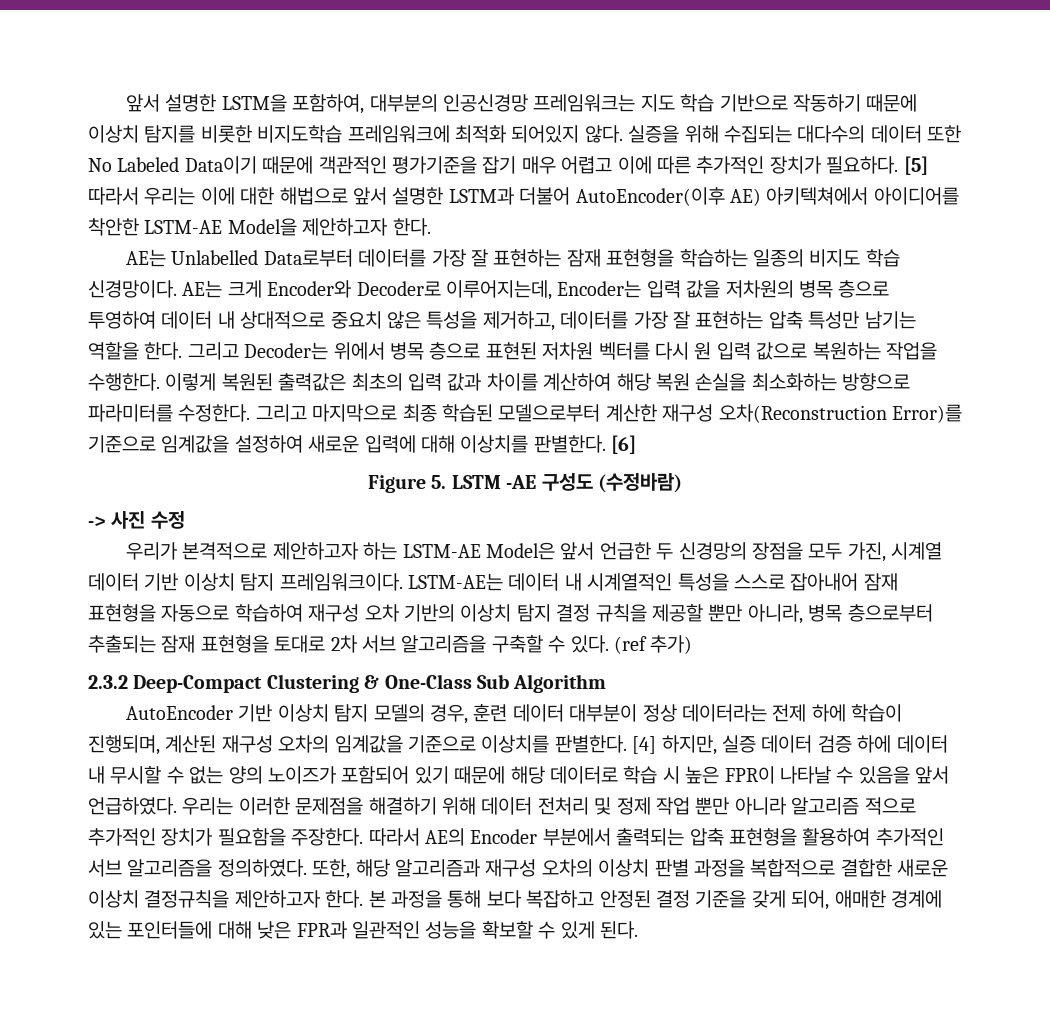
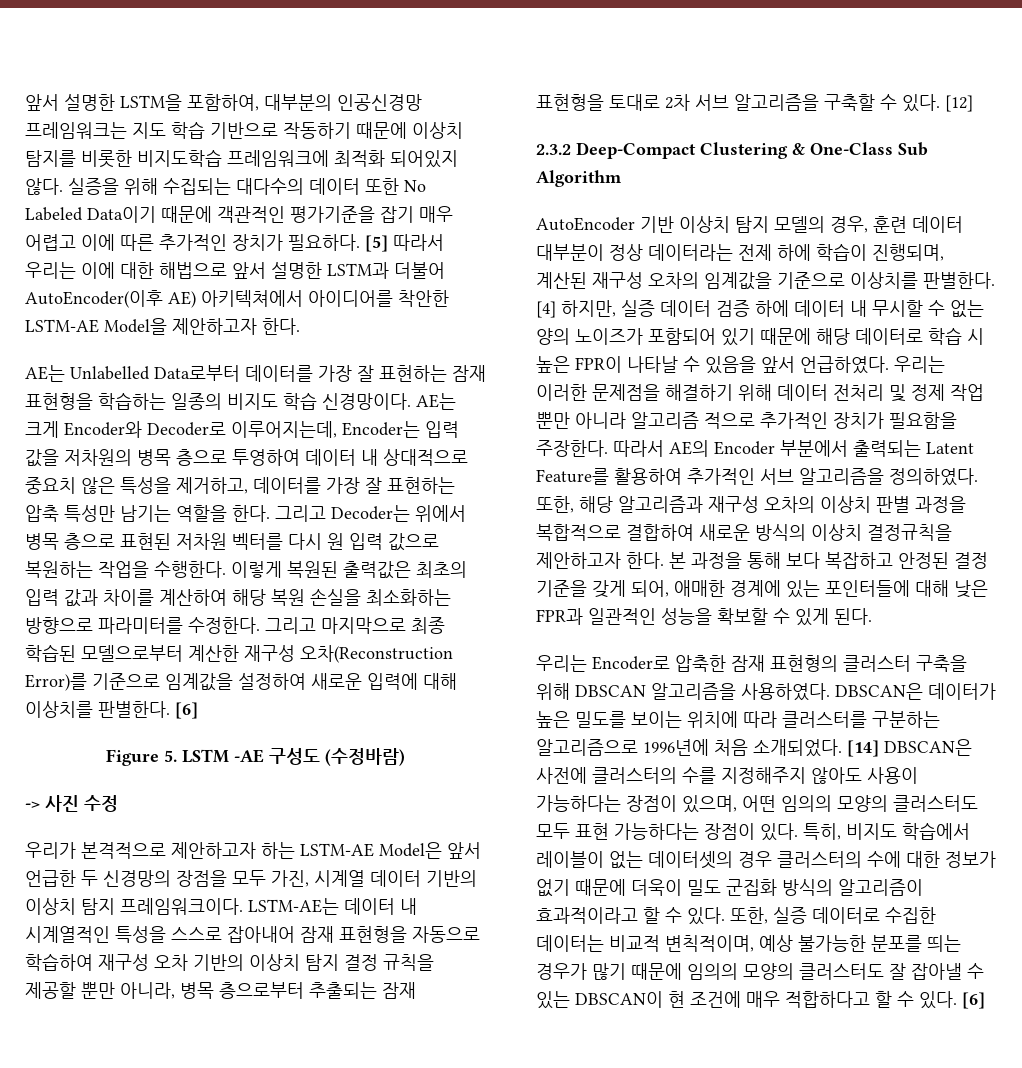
[144,573,179,591] 기반 -> [426,870,477,887] 기반의
[613,635,693,654] (ref 추가) -> [945,95,973,112] [12]
[689,828,797,846] 압축 표현형을 -> [926,442,974,454] [536,468,609,485] Latent Feature를
[840,859,949,877] 결합한 새로운 -> [626,524,806,541] 결합하여 새로운 방식의
(638, 930) none -> [536,655,967,672] [536,683,996,701] [536,711,940,728] [536,739,972,757] [536,767,918,784] [536,795,978,813] [536,822,970,841] [536,851,996,869] [536,879,923,897] [536,907,936,925] [536,935,961,952] [536,963,984,980] [536,991,985,1009] // 우리는 Encoder로 압축한 잠재 표현형의 클러스터 구축을 위해 DBSCAN 알고리즘을 사용하였다. DBSCAN은 데이터가 높은 밀도를 보이는 위치에 따라 클러스터를 구분하는 알고리즘으로 1996년에 처음 소개되었다. [14] DBSCAN은 사전에 클러스터의 수를 지정해주지 않아도 사용이 가능하다는 장점이 있으며, 어떤 임의의 모양의 클러스터도 모두 표현 가능하다는 장점이 있다. 특히, 비지도 학습에서 레이블이 없는 데이터셋의 경우 클러스터의 수에 대한 정보가 없기 때문에 더욱이 밀도 군집화 방식의 알고리즘이 효과적이라고 할 수 있다. 또한, 실증 데이터로 수집한 데이터는 비교적 변칙적이며, 예상 불가능한 분포를 띄는 경우가 많기 때문에 임의의 모양의 클러스터도 잘 잡아낼 수 있는 DBSCAN이 현 조건에 매우 적합하다고 할 수 있다. [6]

